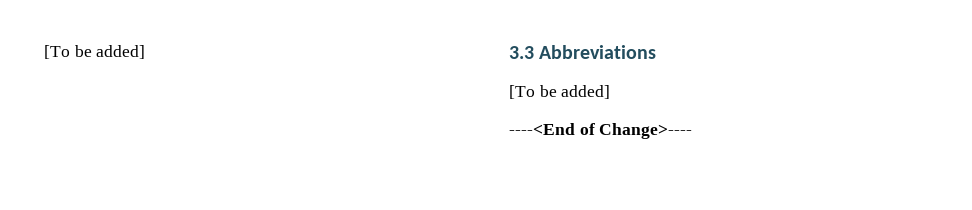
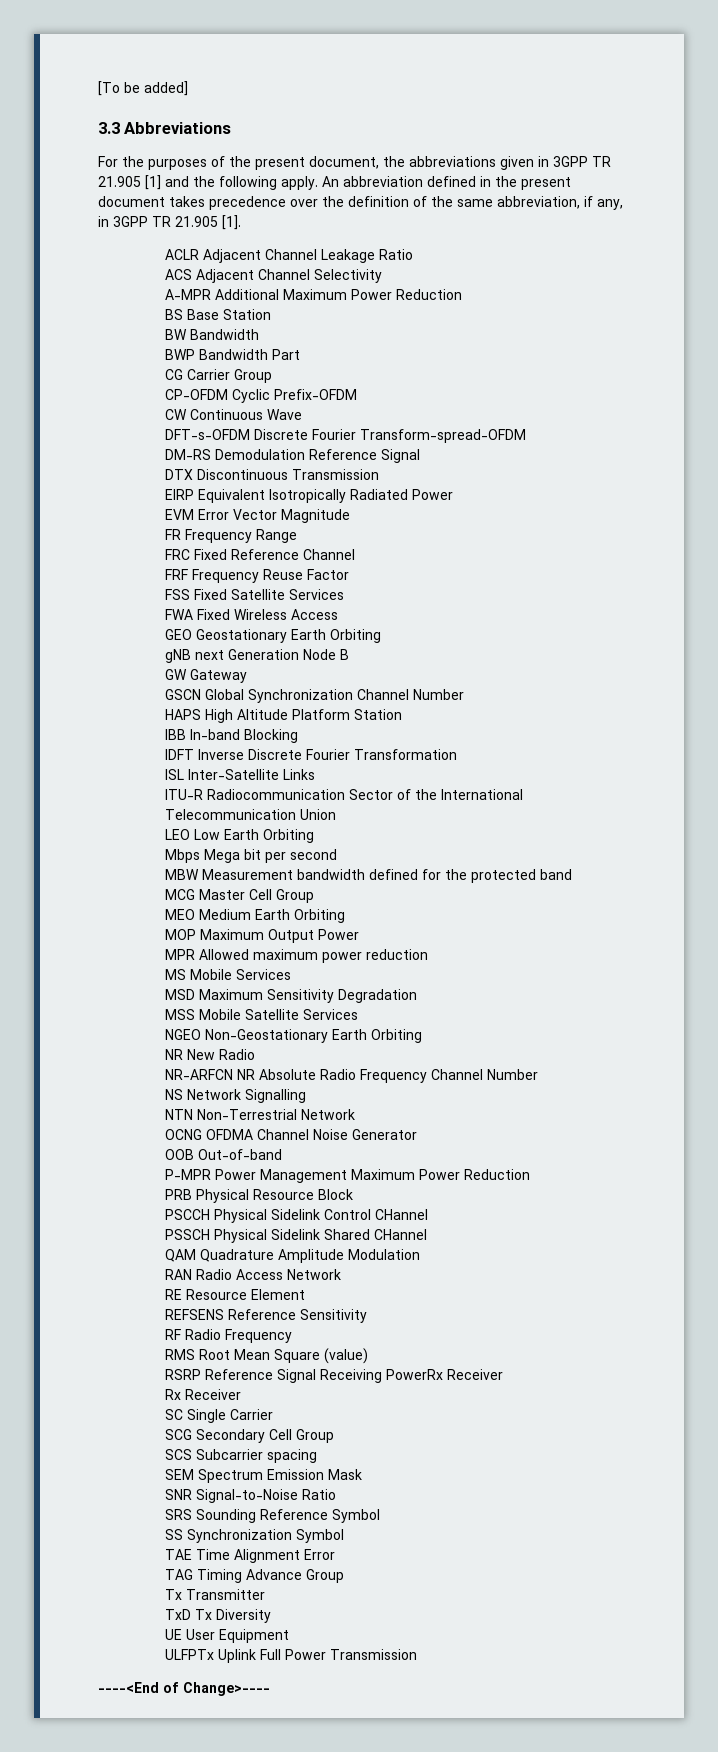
[509,85,611,99] [To be added] -> [98,156,611,170] [98,175,571,190] [98,196,623,210] [98,215,241,230] [164,249,413,263] [164,269,382,283] [164,289,462,300] [164,309,271,320] [164,329,259,340] [164,349,300,360] [164,369,272,383] [164,389,357,403] [164,409,302,420] [164,429,526,443] [164,449,420,463] [164,469,379,480] [164,489,453,503] [164,509,350,523] [164,529,297,543] [164,549,355,560] [164,569,349,583] [164,589,344,600] [164,609,338,620] [164,629,381,643] [164,649,349,663] [164,669,247,683] [164,689,464,703] [164,709,402,723] [164,729,298,743] [164,749,457,760] [164,769,315,780] [164,789,523,800] [164,809,336,820] [164,829,314,843] [164,849,337,863] [164,869,572,883] [164,889,314,903] [164,909,345,923] [164,929,359,943] [164,949,428,963] [164,969,291,980] [164,989,417,1003] [164,1009,358,1020] [164,1029,422,1043] [164,1049,255,1060] [164,1069,538,1083] [164,1089,306,1103] [164,1109,355,1120] [164,1129,417,1140] [164,1149,282,1160] [164,1169,530,1183] [164,1189,353,1203] [164,1209,428,1223] [164,1229,427,1243] [164,1249,420,1263] [164,1269,341,1280] [164,1289,305,1300] [164,1309,367,1323] [164,1329,292,1343] [164,1348,368,1364] [164,1369,503,1383] [164,1389,241,1400] [164,1409,273,1423] [164,1429,334,1443] [164,1449,317,1463] [164,1469,362,1483] [164,1489,336,1503] [164,1509,380,1523] [164,1529,344,1543] [164,1549,335,1563] [164,1569,344,1583] [164,1589,265,1600] [164,1609,271,1623] [164,1629,289,1643] [164,1649,417,1663] For the purposes of the present document, the abbreviations given in 3GPP TR 21.905 [1] and the following apply. An abbreviation defined in the present document takes precedence over the definition of the same abbreviation, if any, in 3GPP TR 21.905 [1]. // ACLR Adjacent Channel Leakage Ratio // ACS Adjacent Channel Selectivity // A-MPR Additional Maximum Power Reduction // BS Base Station // BW Bandwidth // BWP Bandwidth Part // CG Carrier Group // CP-OFDM Cyclic Prefix-OFDM // CW Continuous Wave // DFT-s-OFDM Discrete Fourier Transform-spread-OFDM // DM-RS Demodulation Reference Signal // DTX Discontinuous Transmission // EIRP Equivalent Isotropically Radiated Power // EVM Error Vector Magnitude // FR Frequency Range // FRC Fixed Reference Channel // FRF Frequency Reuse Factor // FSS Fixed Satellite Services // FWA Fixed Wireless Access // GEO Geostationary Earth Orbiting // gNB next Generation Node B // GW Gateway // GSCN Global Synchronization Channel Number // HAPS High Altitude Platform Station // IBB In-band Blocking // IDFT Inverse Discrete Fourier Transformation // ISL Inter-Satellite Links // ITU-R Radiocommunication Sector of the International Telecommunication Union // LEO Low Earth Orbiting // Mbps Mega bit per second // MBW Measurement bandwidth defined for the protected band // MCG Master Cell Group // MEO Medium Earth Orbiting // MOP Maximum Output Power // MPR Allowed maximum power reduction // MS Mobile Services // MSD Maximum Sensitivity Degradation // MSS Mobile Satellite Services // NGEO Non-Geostationary Earth Orbiting // NR New Radio // NR-ARFCN NR Absolute Radio Frequency Channel Number // NS Network Signalling // NTN Non-Terrestrial Network // OCNG OFDMA Channel Noise Generator // OOB Out-of-band // P-MPR Power Management Maximum Power Reduction // PRB Physical Resource Block // PSCCH Physical Sidelink Control CHannel // PSSCH Physical Sidelink Shared CHannel // QAM Quadrature Amplitude Modulation // RAN Radio Access Network // RE Resource Element // REFSENS Reference Sensitivity // RF Radio Frequency // RMS Root Mean Square (value) // RSRP Reference Signal Receiving PowerRx Receiver // Rx Receiver // SC Single Carrier // SCG Secondary Cell Group // SCS Subcarrier spacing // SEM Spectrum Emission Mask // SNR Signal-to-Noise Ratio // SRS Sounding Reference Symbol // SS Synchronization Symbol // TAE Time Alignment Error // TAG Timing Advance Group // Tx Transmitter // TxD Tx Diversity // UE User Equipment // ULFPTx Uplink Full Power Transmission

